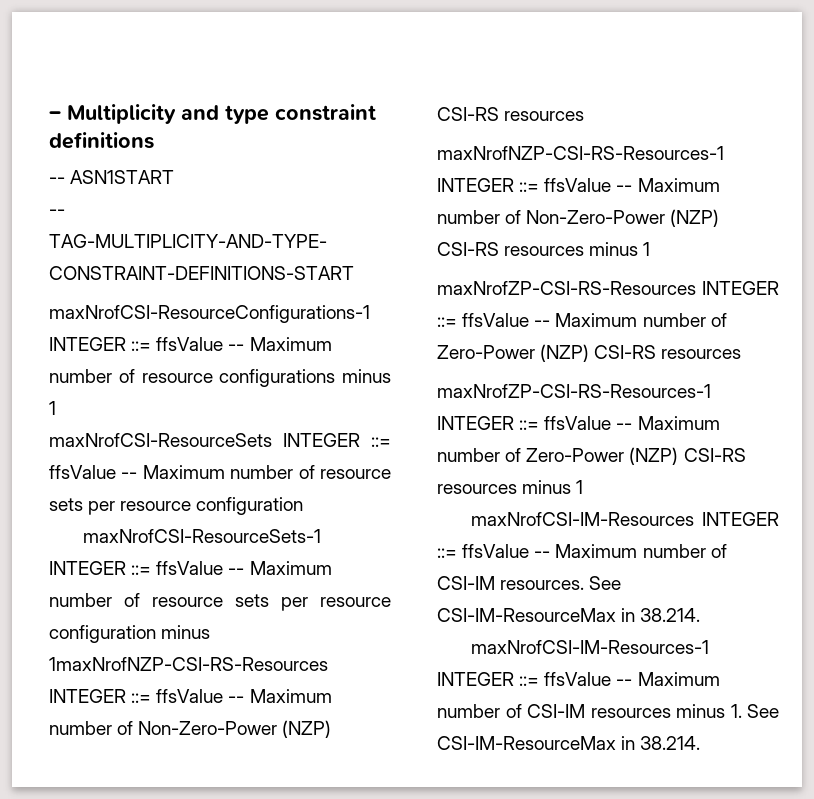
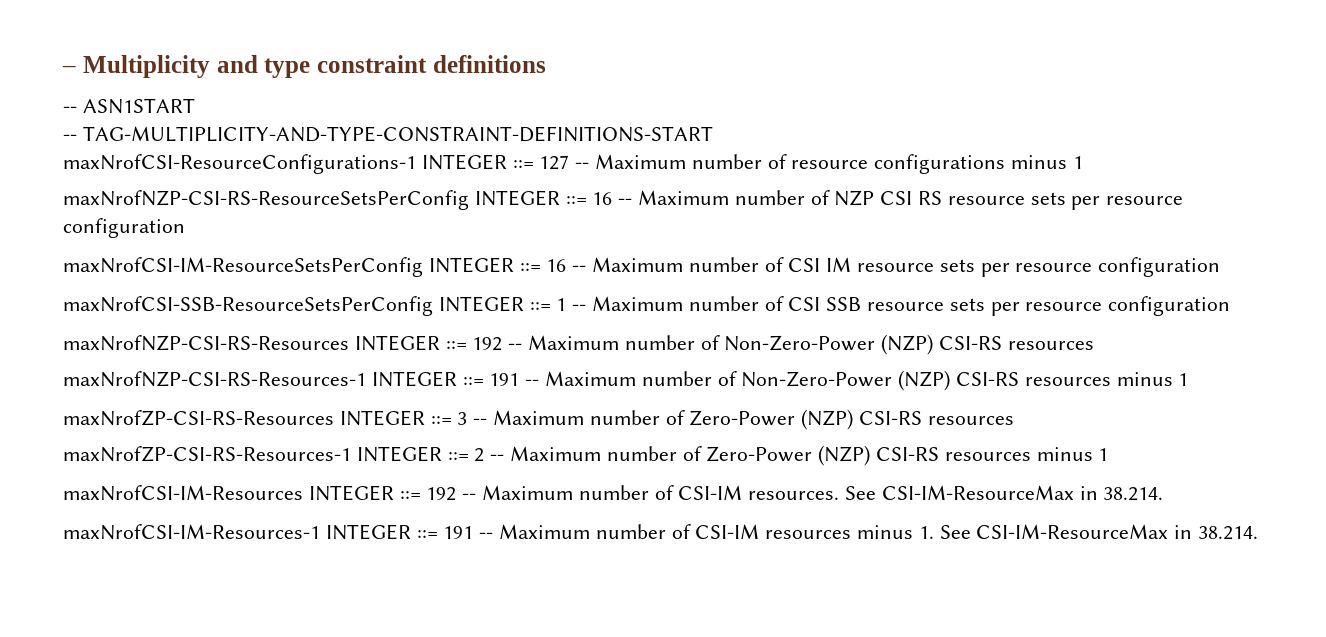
[156,337,224,351] ffsValue -> [539,155,570,170] 127
[49,433,391,447] [49,465,391,479] [49,497,304,515] [82,529,321,543] [49,561,332,575] [49,593,391,611] [49,625,211,643] [49,657,328,671] [49,689,224,703] maxNrofCSI-ResourceSets INTEGER ::= ffsValue -- Maximum number of resource sets per resource configuration // maxNrofCSI-ResourceSets-1 INTEGER ::= ffsValue -- Maximum number of resource sets per resource configuration minus 1maxNrofNZP-CSI-RS-Resources INTEGER ::= ffsValue -> [63,190,1184,210] [63,218,185,238] [63,257,1221,277] [63,296,1231,316] [63,335,503,351] maxNrofNZP-CSI-RS-ResourceSetsPerConfig INTEGER ::= 16 -- Maximum number of NZP CSI RS resource sets per resource configuration // maxNrofCSI-IM-ResourceSetsPerConfig INTEGER ::= 16 -- Maximum number of CSI IM resource sets per resource configuration // maxNrofCSI-SSB-ResourceSetsPerConfig INTEGER ::= 1 -- Maximum number of CSI SSB resource sets per resource configuration // maxNrofNZP-CSI-RS-Resources INTEGER ::= 192
[544,178,612,192] ffsValue -> [489,373,520,386] 191
[462,313,530,327] ffsValue -> [457,412,468,425] 3
[544,416,612,430] ffsValue -> [474,448,485,462] 2
[462,544,530,558] ffsValue -> [426,487,457,501] 192
[544,672,612,686] ffsValue -> [443,526,474,539] 191

